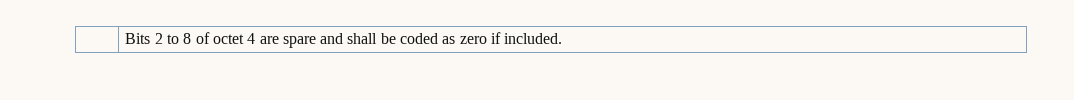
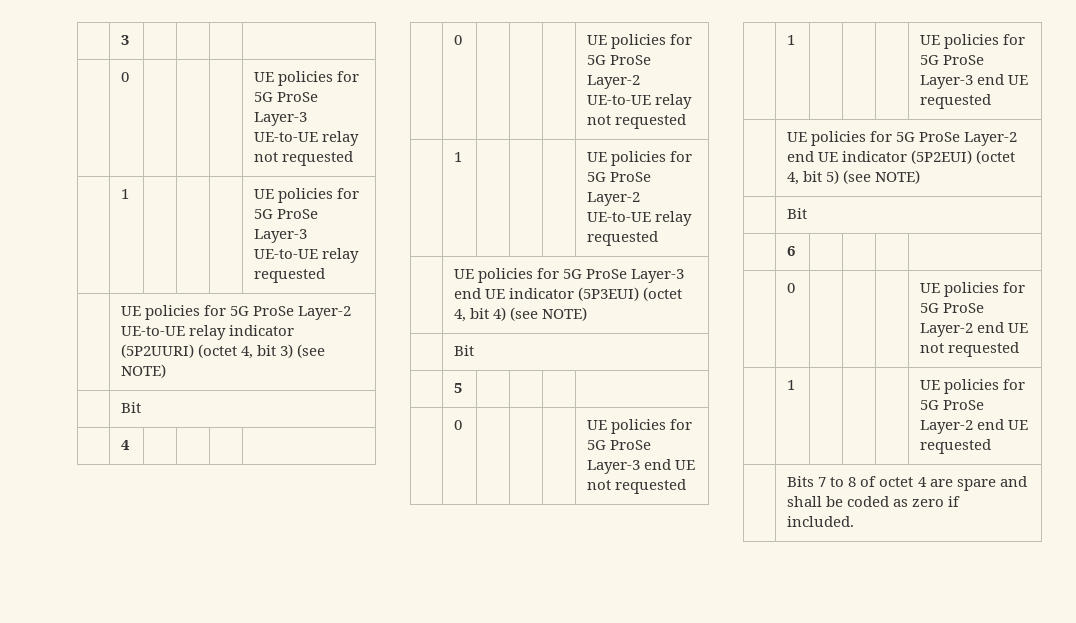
(125, 38) none -> [121,35,130,45] [121,72,130,82] [254,71,360,86] [254,92,319,102] [254,112,308,126] [254,131,360,146] [254,151,354,166] [121,189,130,199] [254,188,360,203] [254,209,319,219] [254,229,308,243] [254,248,360,263] [254,268,326,283] [121,305,352,320] [121,325,295,340] [121,344,326,359] [121,364,167,378] [121,402,142,413] [121,440,131,450] [454,35,463,45] [587,34,693,49] [587,55,652,65] [587,75,641,89] [587,94,693,109] [587,114,687,129] [454,152,463,162] [587,151,693,166] [587,172,652,182] [587,192,641,206] [587,211,693,226] [587,231,659,246] [454,268,685,283] [454,287,683,301] [454,307,588,322] [454,345,475,356] [454,383,463,393] [454,420,463,430] [587,419,693,434] [587,440,652,450] [587,459,696,474] [587,479,687,494] [787,35,796,45] [920,34,1026,49] [920,55,985,65] [920,74,1029,89] [920,94,992,109] [787,131,1018,146] [787,150,1016,164] [787,170,921,185] [787,208,808,219] [787,246,796,256] [787,283,796,293] [920,282,1026,297] [920,303,985,313] [920,322,1029,337] [920,342,1020,357] [787,380,796,390] [920,379,1026,394] [920,400,985,410] [920,419,1029,434] [920,439,992,454] | 3 | | | | // | 0 | | | | UE policies for 5G ProSe Layer-3 UE-to-UE relay not requested // | 1 | | | | UE policies for 5G ProSe Layer-3 UE-to-UE relay requested // | UE policies for 5G ProSe Layer-2 UE-to-UE relay indicator (5P2UURI) (octet 4, bit 3) (see NOTE) // | Bit // | 4 | | | | // | 0 | | | | UE policies for 5G ProSe Layer-2 UE-to-UE relay not requested // | 1 | | | | UE policies for 5G ProSe Layer-2 UE-to-UE relay requested // | UE policies for 5G ProSe Layer-3 end UE indicator (5P3EUI) (octet 4, bit 4) (see NOTE) // | Bit // | 5 | | | | // | 0 | | | | UE policies for 5G ProSe Layer-3 end UE not requested // | 1 | | | | UE policies for 5G ProSe Layer-3 end UE requested // | UE policies for 5G ProSe Layer-2 end UE indicator (5P2EUI) (octet 4, bit 5) (see NOTE) // | Bit // | 6 | | | | // | 0 | | | | UE policies for 5G ProSe Layer-2 end UE not requested // | 1 | | | | UE policies for 5G ProSe Layer-2 end UE requested //
[154,33,163,44] 2 -> [818,477,827,487] 7

